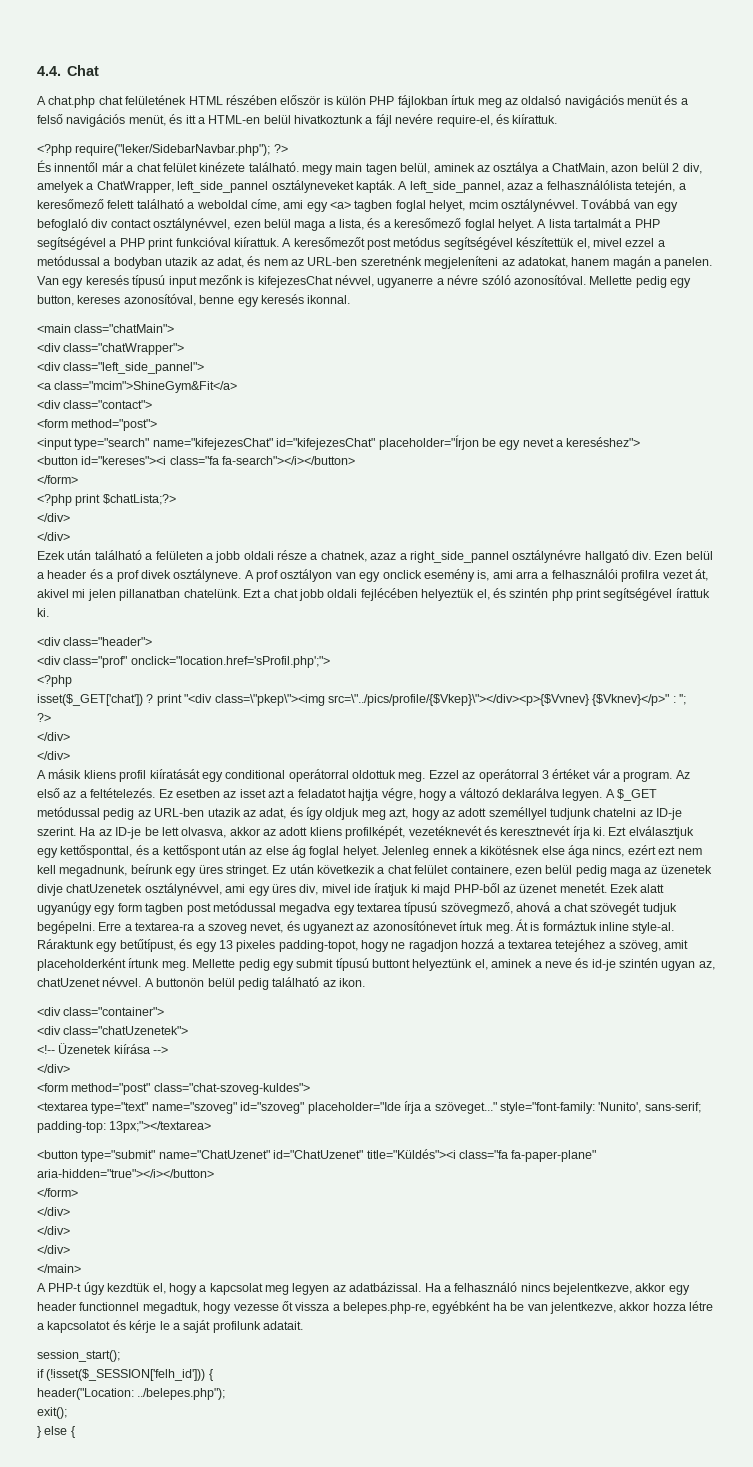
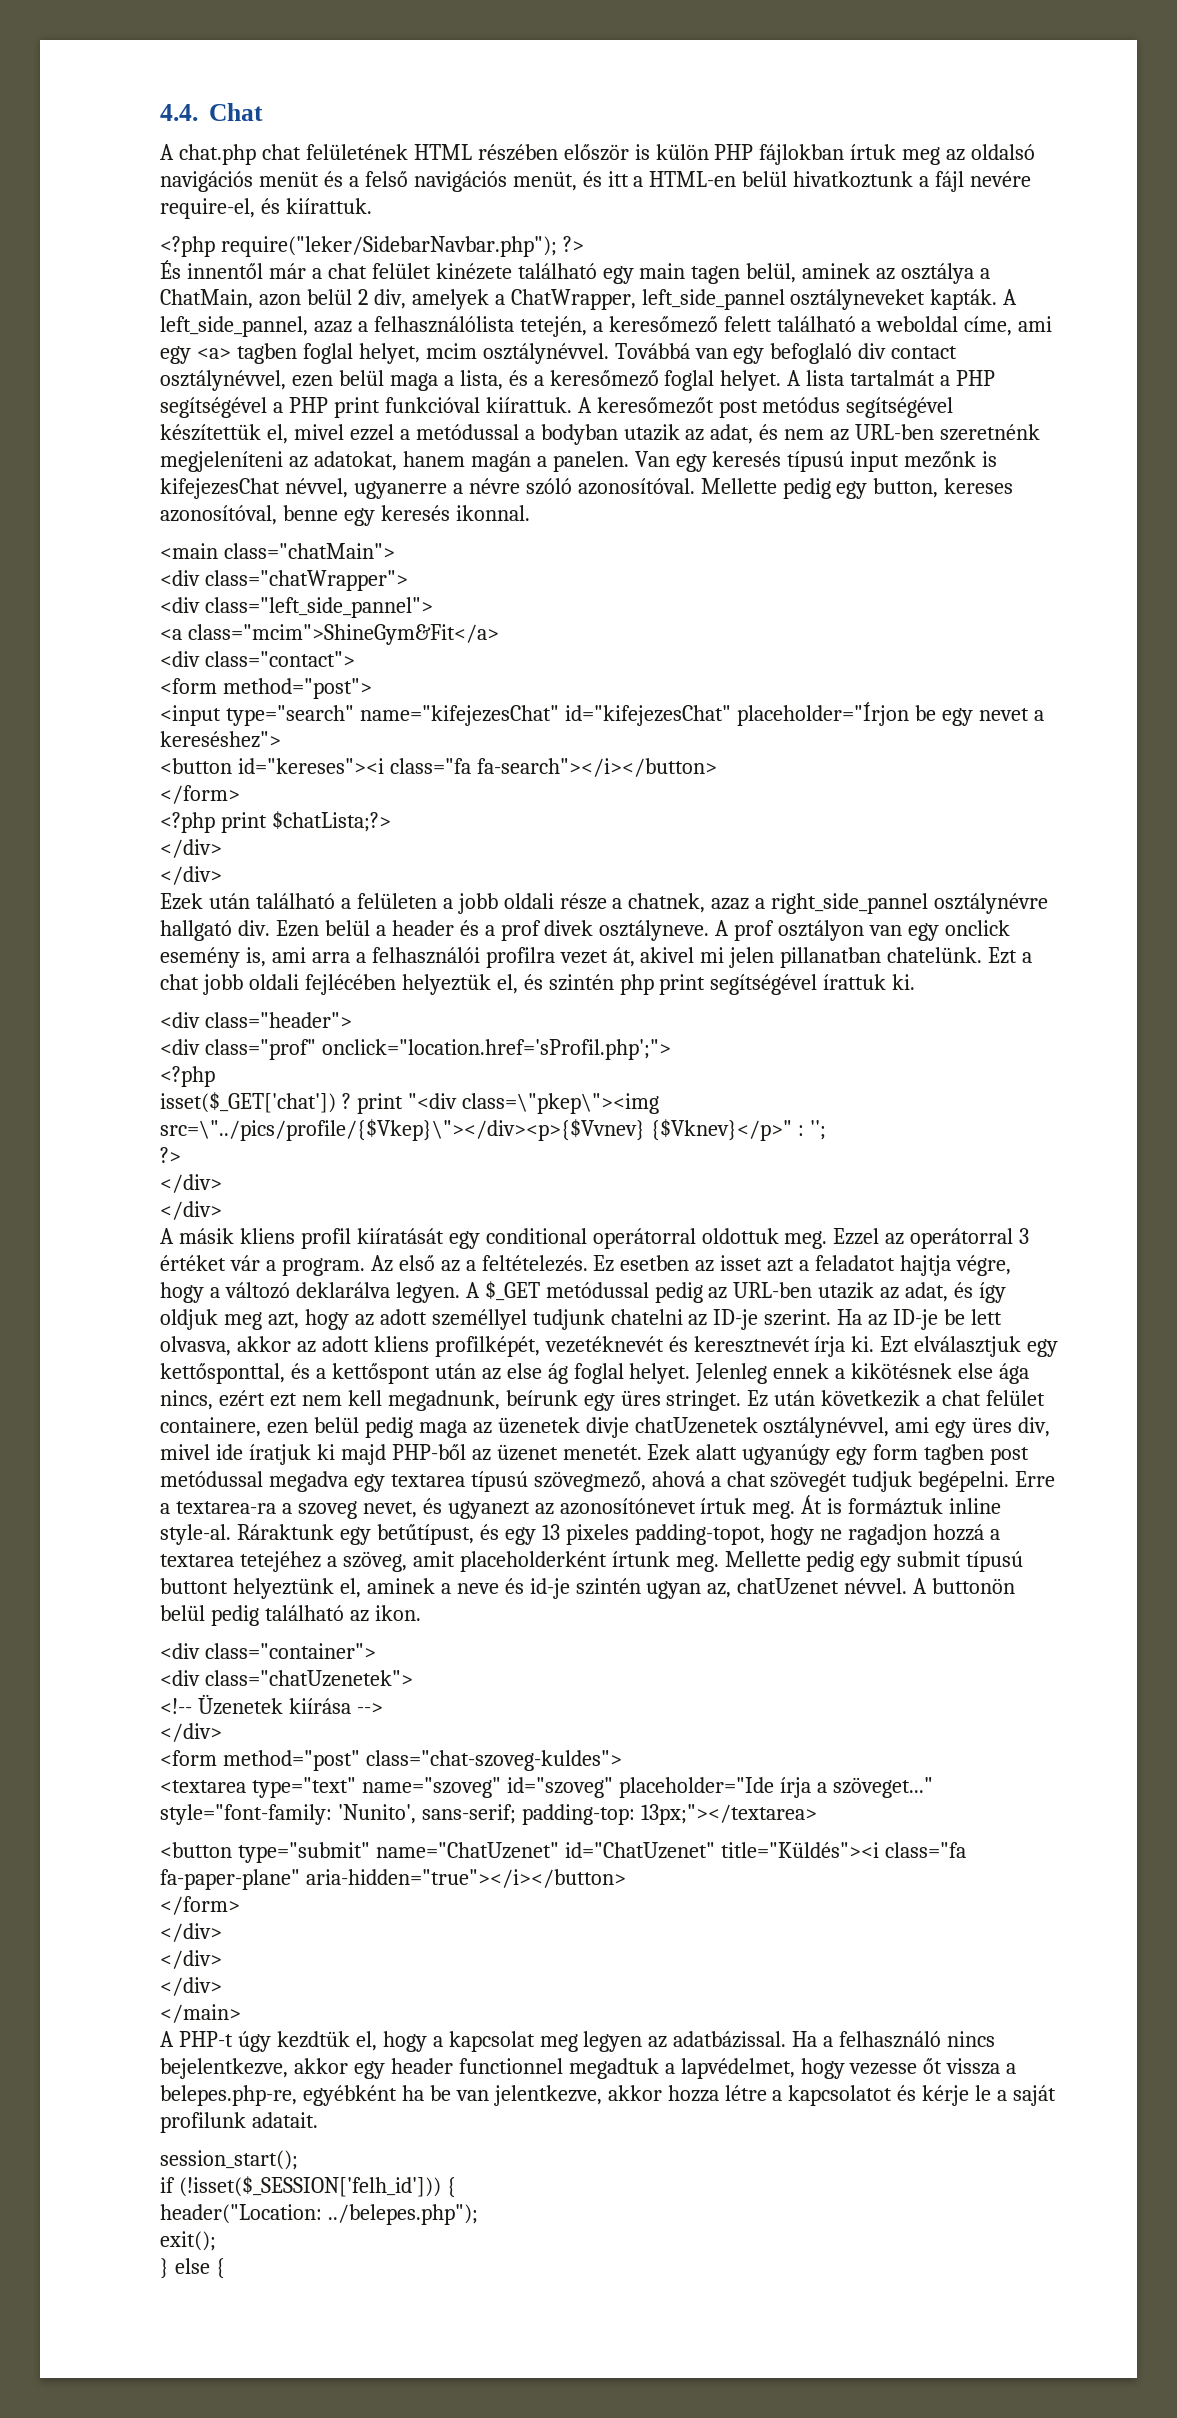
[248,162,333,175] található. megy -> [517,263,634,284] található egy
[142,1302,200,1314] megadtuk, -> [568,2058,795,2079] megadtuk a lapvédelmet,

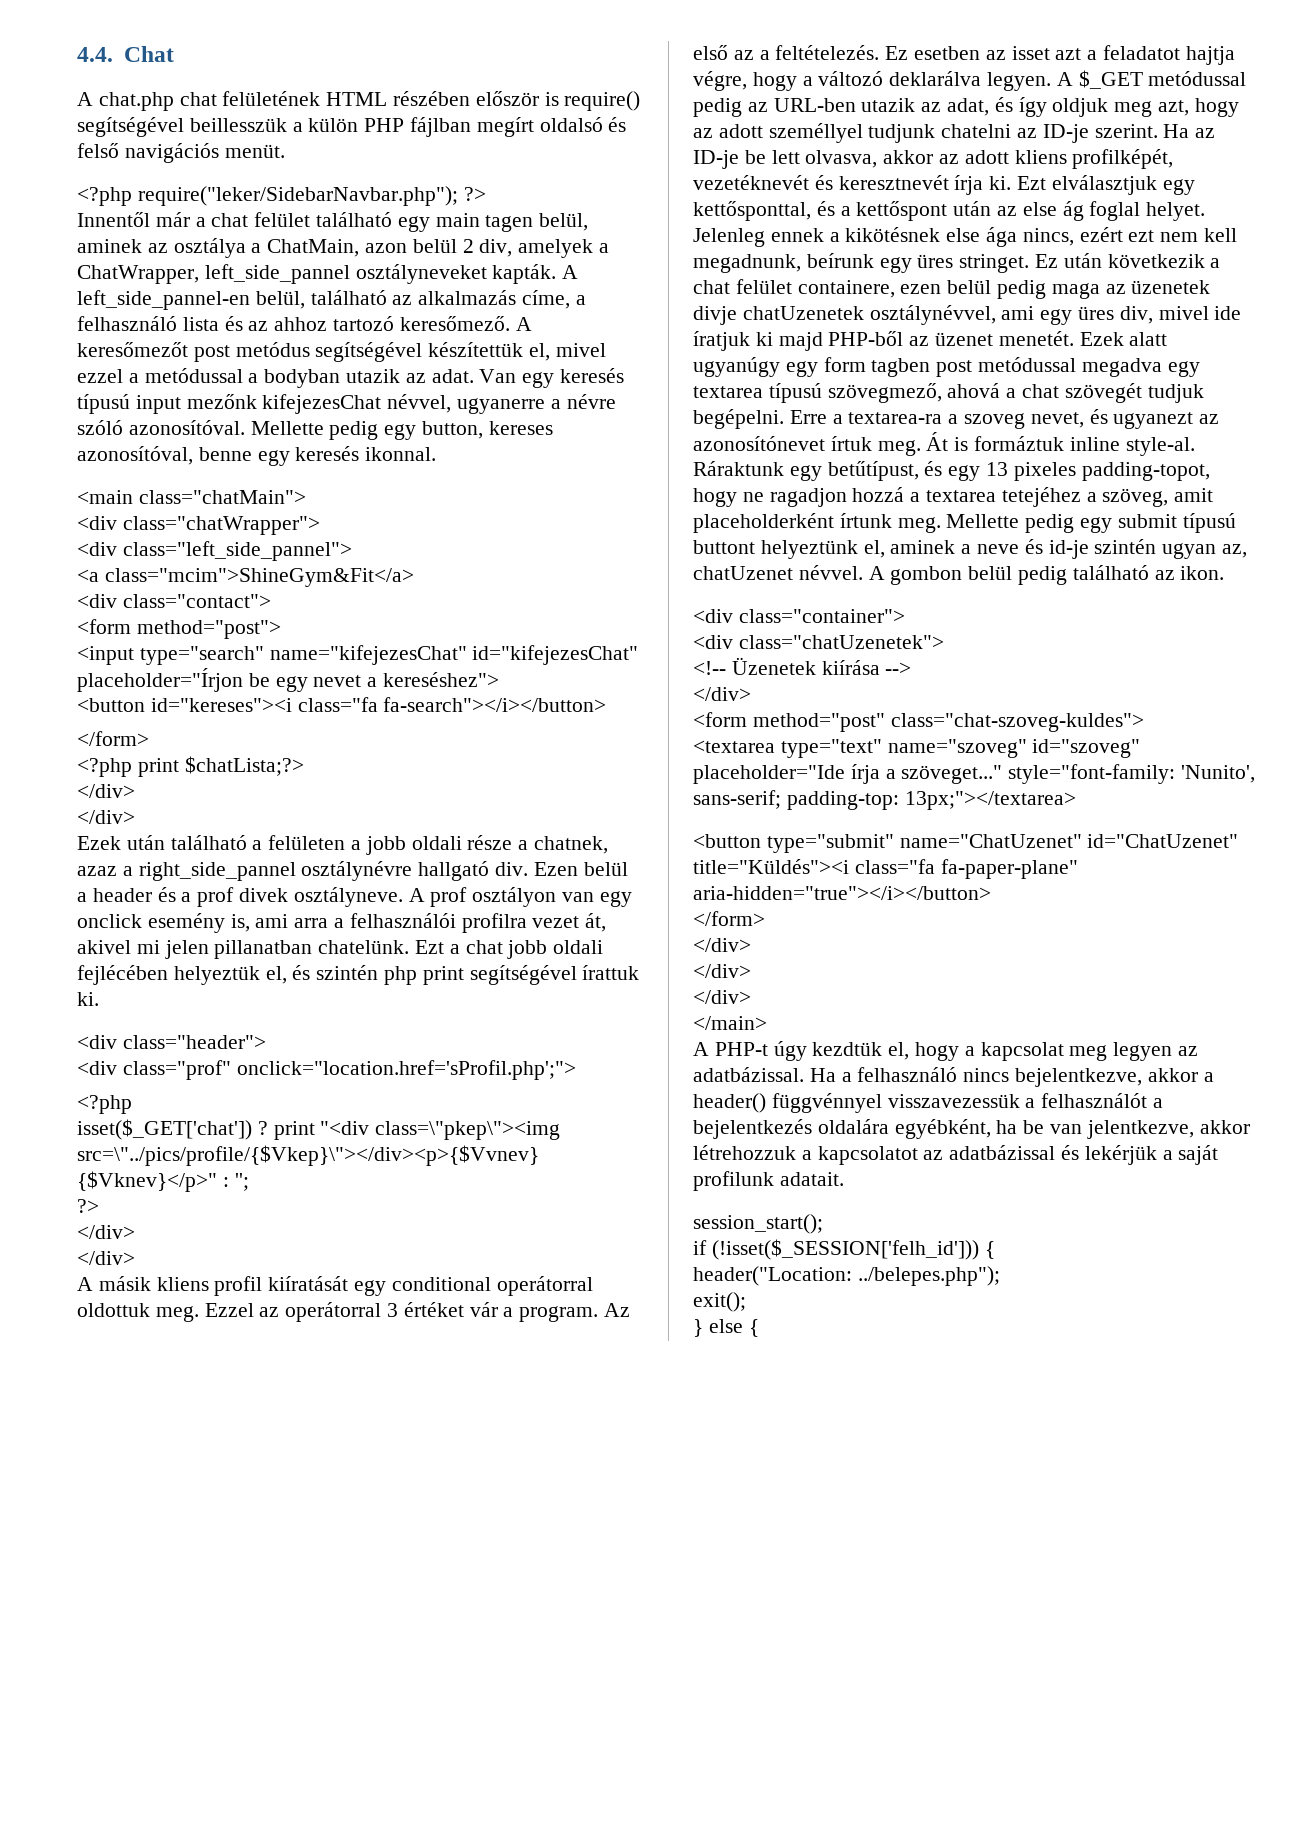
[655,144,1036,165] [160,171,1032,192] [160,198,372,219] külön PHP fájlokban írtuk meg az oldalsó navigációs menüt és a felső navigációs menüt, és itt a HTML-en belül hivatkoztunk a fájl nevére require-el, és kiírattuk. -> [564,91,641,111] [77,117,627,137] [77,143,285,163] require() segítségével beillesszük a külön PHP fájlban megírt oldalsó és felső navigációs menüt.
[160,260,263,279] És innentől -> [77,212,150,227] Innentől
[435,263,512,280] kinézete -> (311, 219) none
[160,316,1053,337] [160,343,958,364] [160,370,996,391] [160,397,572,418] left_side_pannel, azaz a felhasználólista tetején, a keresőmező felett található a weboldal címe, ami egy <a> tagben foglal helyet, mcim osztálynévvel. Továbbá van egy befoglaló div contact osztálynévvel, ezen belül maga a lista, és a keresőmező foglal helyet. A lista tartalmát a PHP segítségével a PHP print funkcióval kiírattuk. -> [77,290,586,310] [77,316,510,331] left_side_pannel-en belül, található az alkalmazás címe, a felhasználó lista és az ahhoz tartozó keresőmező.
[710,424,1041,444] [160,451,629,472] adat, és nem az URL-ben szeretnénk megjeleníteni az adatokat, hanem magán a panelen. -> [431,369,474,383] adat.
[982,451,998,467] is -> (257, 401) none
[932,1578,1016,1594] buttonön -> [890,566,963,585] gombon
[353,2058,1017,2079] [160,2085,397,2106] egy header functionnel megadtuk a lapvédelmet, hogy vezesse őt vissza a belepes.php-re, egyébként -> [1203,1072,1214,1082] [693,1093,1164,1113] [693,1119,991,1139] a header() függvénnyel visszavezessük a felhasználót a bejelentkezés oldalára egyébként,
[667,2085,992,2106] hozza létre a kapcsolatot és kérje le -> [693,1145,1157,1165] létrehozzuk a kapcsolatot az adatbázissal és lekérjük

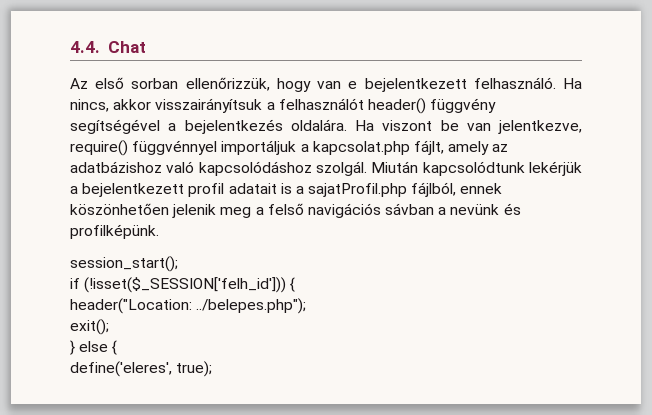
[77,91,641,111] [77,117,627,137] [77,143,285,163] [77,186,486,206] [77,212,589,232] [77,238,610,258] [77,264,579,284] [77,290,586,310] [77,316,532,331] [77,342,606,362] [77,368,625,388] [77,394,616,414] [77,420,553,440] [77,446,437,466] [77,490,306,504] [77,516,320,535] [77,541,352,561] [77,568,414,587] [77,594,271,608] [77,619,281,639] [77,645,639,665] [77,668,500,692] [77,697,607,712] [77,731,149,746] [77,756,304,777] [77,784,135,798] [77,810,135,824] [77,835,609,855] [77,861,628,881] [77,887,632,907] [77,913,607,933] [77,940,604,959] [77,965,640,985] [77,992,99,1006] [77,1035,266,1049] [77,1060,576,1080] [77,1095,132,1114] [77,1119,561,1140] [77,1145,539,1166] [77,1171,249,1192] [77,1199,99,1213] [77,1225,135,1239] [77,1251,135,1265] [77,1276,593,1296] [77,1302,631,1322] [693,45,1235,65] [693,70,1247,91] [693,97,1239,117] [693,123,1216,143] [693,149,1174,169] [693,175,1195,195] [693,201,1206,221] [693,227,1238,247] [693,253,1221,273] [693,279,1211,299] [693,305,1242,325] [693,331,1168,351] [693,357,1200,377] [693,383,1204,403] [693,409,1220,429] [693,432,1195,456] [693,461,1210,481] [693,487,1214,507] [693,513,1236,533] [693,539,1248,559] [693,565,1225,585] [693,609,905,623] [693,635,944,649] [693,657,912,675] [693,687,751,701] [693,712,1144,732] [693,739,1141,758] [693,764,1256,784] [693,790,1076,810] [693,834,1239,853] [693,859,1078,879] [693,886,991,900] [693,911,765,926] [693,938,751,952] [693,964,751,978] [693,990,751,1004] [693,1016,767,1030] [693,1041,1199,1061] [693,1067,1214,1087] [693,1093,1164,1113] [693,1119,1250,1139] [693,1145,1219,1165] [693,1171,844,1191] A chat.php chat felületének HTML részében először is require() segítségével beillesszük a külön PHP fájlban megírt oldalsó és felső navigációs menüt. // <?php require("leker/SidebarNavbar.php"); ?> // Innentől már a chat felület található egy main tagen belül, aminek az osztálya a ChatMain, azon belül 2 div, amelyek a ChatWrapper, left_side_pannel osztályneveket kapták. A left_side_pannel-en belül, található az alkalmazás címe, a felhasználó lista és az ahhoz tartozó keresőmező. A keresőmezőt post metódus segítségével készítettük el, mivel ezzel a metódussal a bodyban utazik az adat. Van egy keresés típusú input mezőnk kifejezesChat névvel, ugyanerre a névre szóló azonosítóval. Mellette pedig egy button, kereses azonosítóval, benne egy keresés ikonnal. // <main class="chatMain"> // <div class="chatWrapper"> // <div class="left_side_pannel"> // <a class="mcim">ShineGym&Fit</a> // <div class="contact"> // <form method="post"> // <input type="search" name="kifejezesChat" id="kifejezesChat" placeholder="Írjon be egy nevet a kereséshez"> // <button id="kereses"><i class="fa fa-search"></i></button> // </form> // <?php print $chatLista;?> // </div> // </div> // Ezek után található a felületen a jobb oldali része a chatnek, azaz a right_side_pannel osztálynévre hallgató div. Ezen belül a header és a prof divek osztályneve. A prof osztályon van egy onclick esemény is, ami arra a felhasználói profilra vezet át, akivel mi jelen pillanatban chatelünk. Ezt a chat jobb oldali fejlécében helyeztük el, és szintén php print segítségével írattuk ki. // <div class="header"> // <div class="prof" onclick="location.href='sProfil.php';"> // <?php // isset($_GET['chat']) ? print "<div class=\"pkep\"><img src=\"../pics/profile/{$Vkep}\"></div><p>{$Vvnev} {$Vknev}</p>" : ''; // ?> // </div> // </div> // A másik kliens profil kiíratását egy conditional operátorral oldottuk meg. Ezzel az operátorral 3 értéket vár a program. Az első az a feltételezés. Ez esetben az isset azt a feladatot hajtja végre, hogy a változó deklarálva legyen. A $_GET metódussal pedig az URL-ben utazik az adat, és így oldjuk meg azt, hogy az adott személlyel tudjunk chatelni az ID-je szerint. Ha az ID-je be lett olvasva, akkor az adott kliens profilképét, vezetéknevét és keresztnevét írja ki. Ezt elválasztjuk egy kettősponttal, és a kettőspont után az else ág foglal helyet. Jelenleg ennek a kikötésnek else ága nincs, ezért ezt nem kell megadnunk, beírunk egy üres stringet. Ez után következik a chat felület containere, ezen belül pedig maga az üzenetek divje chatUzenetek osztálynévvel, ami egy üres div, mivel ide íratjuk ki majd PHP-ből az üzenet menetét. Ezek alatt ugyanúgy egy form tagben post metódussal megadva egy textarea típusú szövegmező, ahová a chat szövegét tudjuk begépelni. Erre a textarea-ra a szoveg nevet, és ugyanezt az azonosítónevet írtuk meg. Át is formáztuk inline style-al. Ráraktunk egy betűtípust, és egy 13 pixeles padding-topot, hogy ne ragadjon hozzá a textarea tetejéhez a szöveg, amit placeholderként írtunk meg. Mellette pedig egy submit típusú buttont helyeztünk el, aminek a neve és id-je szintén ugyan az, chatUzenet névvel. A gombon belül pedig található az ikon. // <div class="container"> // <div class="chatUzenetek"> // <!-- Üzenetek kiírása --> // </div> // <form method="post" class="chat-szoveg-kuldes"> // <textarea type="text" name="szoveg" id="szoveg" placeholder="Ide írja a szöveget..." style="font-family: 'Nunito', sans-serif; padding-top: 13px;"></textarea> // <button type="submit" name="ChatUzenet" id="ChatUzenet" title="Küldés"><i class="fa fa-paper-plane" aria-hidden="true"></i></button> // </form> // </div> // </div> // </div> // </main> // A PHP-t úgy kezdtük el, hogy a kapcsolat meg legyen az adatbázissal. Ha a felhasználó nincs bejelentkezve, akkor a header() függvénnyel visszavezessük a felhasználót a bejelentkezés oldalára egyébként, ha be van jelentkezve, akkor létrehozzuk a kapcsolatot az adatbázissal és lekérjük a saját profilunk adatait. -> [70,77,582,92] [70,98,497,114] [70,119,582,134] [70,140,509,156] [70,161,582,176] [70,182,503,197] [70,203,521,218] [70,224,159,239] Az első sorban ellenőrizzük, hogy van e bejelentkezett felhasználó. Ha nincs, akkor visszairányítsuk a felhasználót header() függvény segítségével a bejelentkezés oldalára. Ha viszont be van jelentkezve, require() függvénnyel importáljuk a kapcsolat.php fájlt, amely az adatbázishoz való kapcsolódáshoz szolgál. Miután kapcsolódtunk lekérjük a bejelentkezett profil adatait is a sajatProfil.php fájlból, ennek köszönhetően jelenik meg a felső navigációs sávban a nevünk és profilképünk.
(759, 1328) none -> [70,361,213,377] // define('eleres', true);

